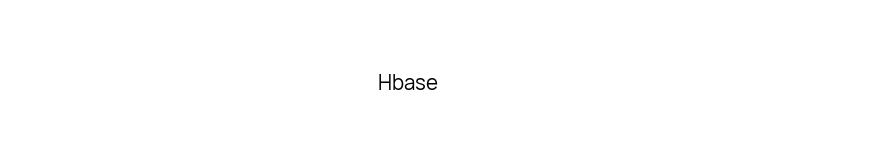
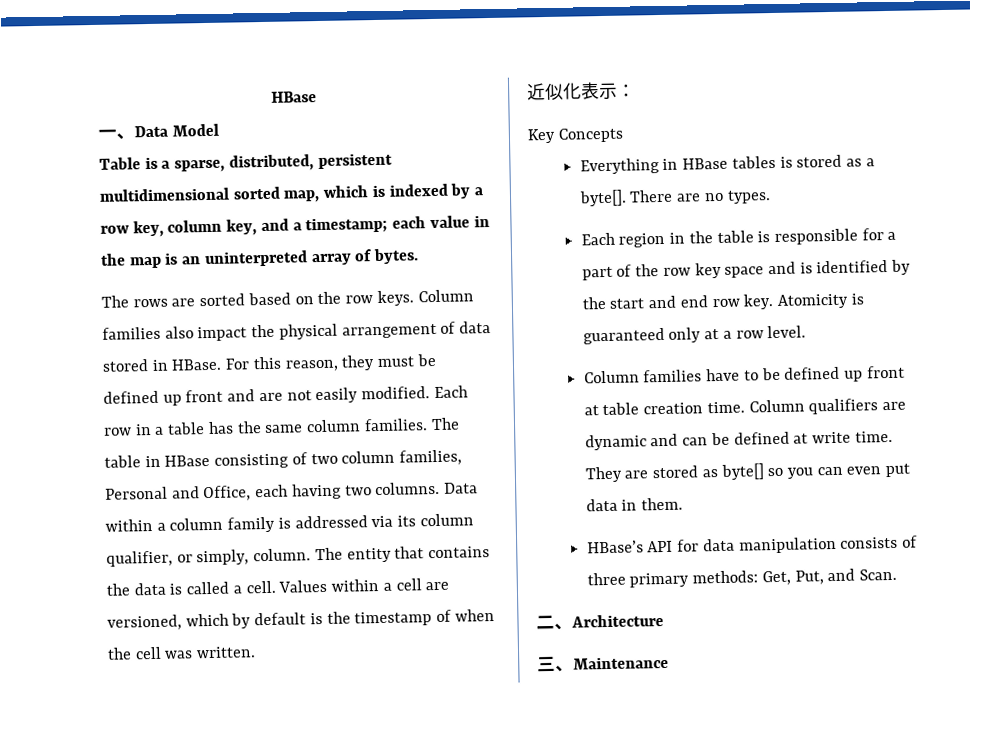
[377,74,438,90] Hbase -> [270,91,317,103] [98,123,219,140] [99,152,393,173] [99,183,484,203] [100,215,490,238] [100,248,420,269] [101,289,474,308] [102,320,492,342] [102,353,436,372] [103,385,468,406] [104,417,460,436] [104,449,463,469] [105,481,479,502] [105,513,474,533] [106,546,491,567] [106,578,450,596] [107,608,495,631] [107,646,257,660] [527,82,636,101] [527,127,624,144] [579,154,875,175] [578,189,771,207] [580,228,897,248] [581,259,912,281] [581,293,864,310] [582,325,807,345] [583,365,905,384] [583,398,907,416] [584,430,893,451] [584,463,911,483] [585,497,684,512] [586,535,919,554] [586,568,898,588] [536,614,664,630] [537,655,669,672] HBase // 一、Data Model // Table is a sparse, distributed, persistent multidimensional sorted map, which is indexed by a row key, column key, and a timestamp; each value in the map is an uninterpreted array of bytes. // The rows are sorted based on the row keys. Column families also impact the physical arrangement of data stored in HBase. For this reason, they must be defined up front and are not easily modified. Each row in a table has the same column families. The table in HBase consisting of two column families, Personal and Office, each having two columns. Data within a column family is addressed via its column qualifier, or simply, column. The entity that contains the data is called a cell. Values within a cell are versioned, which by default is the timestamp of when the cell was written. // 近似化表示： // Key Concepts // Everything in HBase tables is stored as a byte[]. There are no types. // Each region in the table is responsible for a part of the row key space and is identified by the start and end row key. Atomicity is guaranteed only at a row level. // Column families have to be defined up front at table creation time. Column qualifiers are dynamic and can be defined at write time. They are stored as byte[] so you can even put data in them. // HBase’s API for data manipulation consists of three primary methods: Get, Put, and Scan. // 二、Architecture // 三、Maintenance

